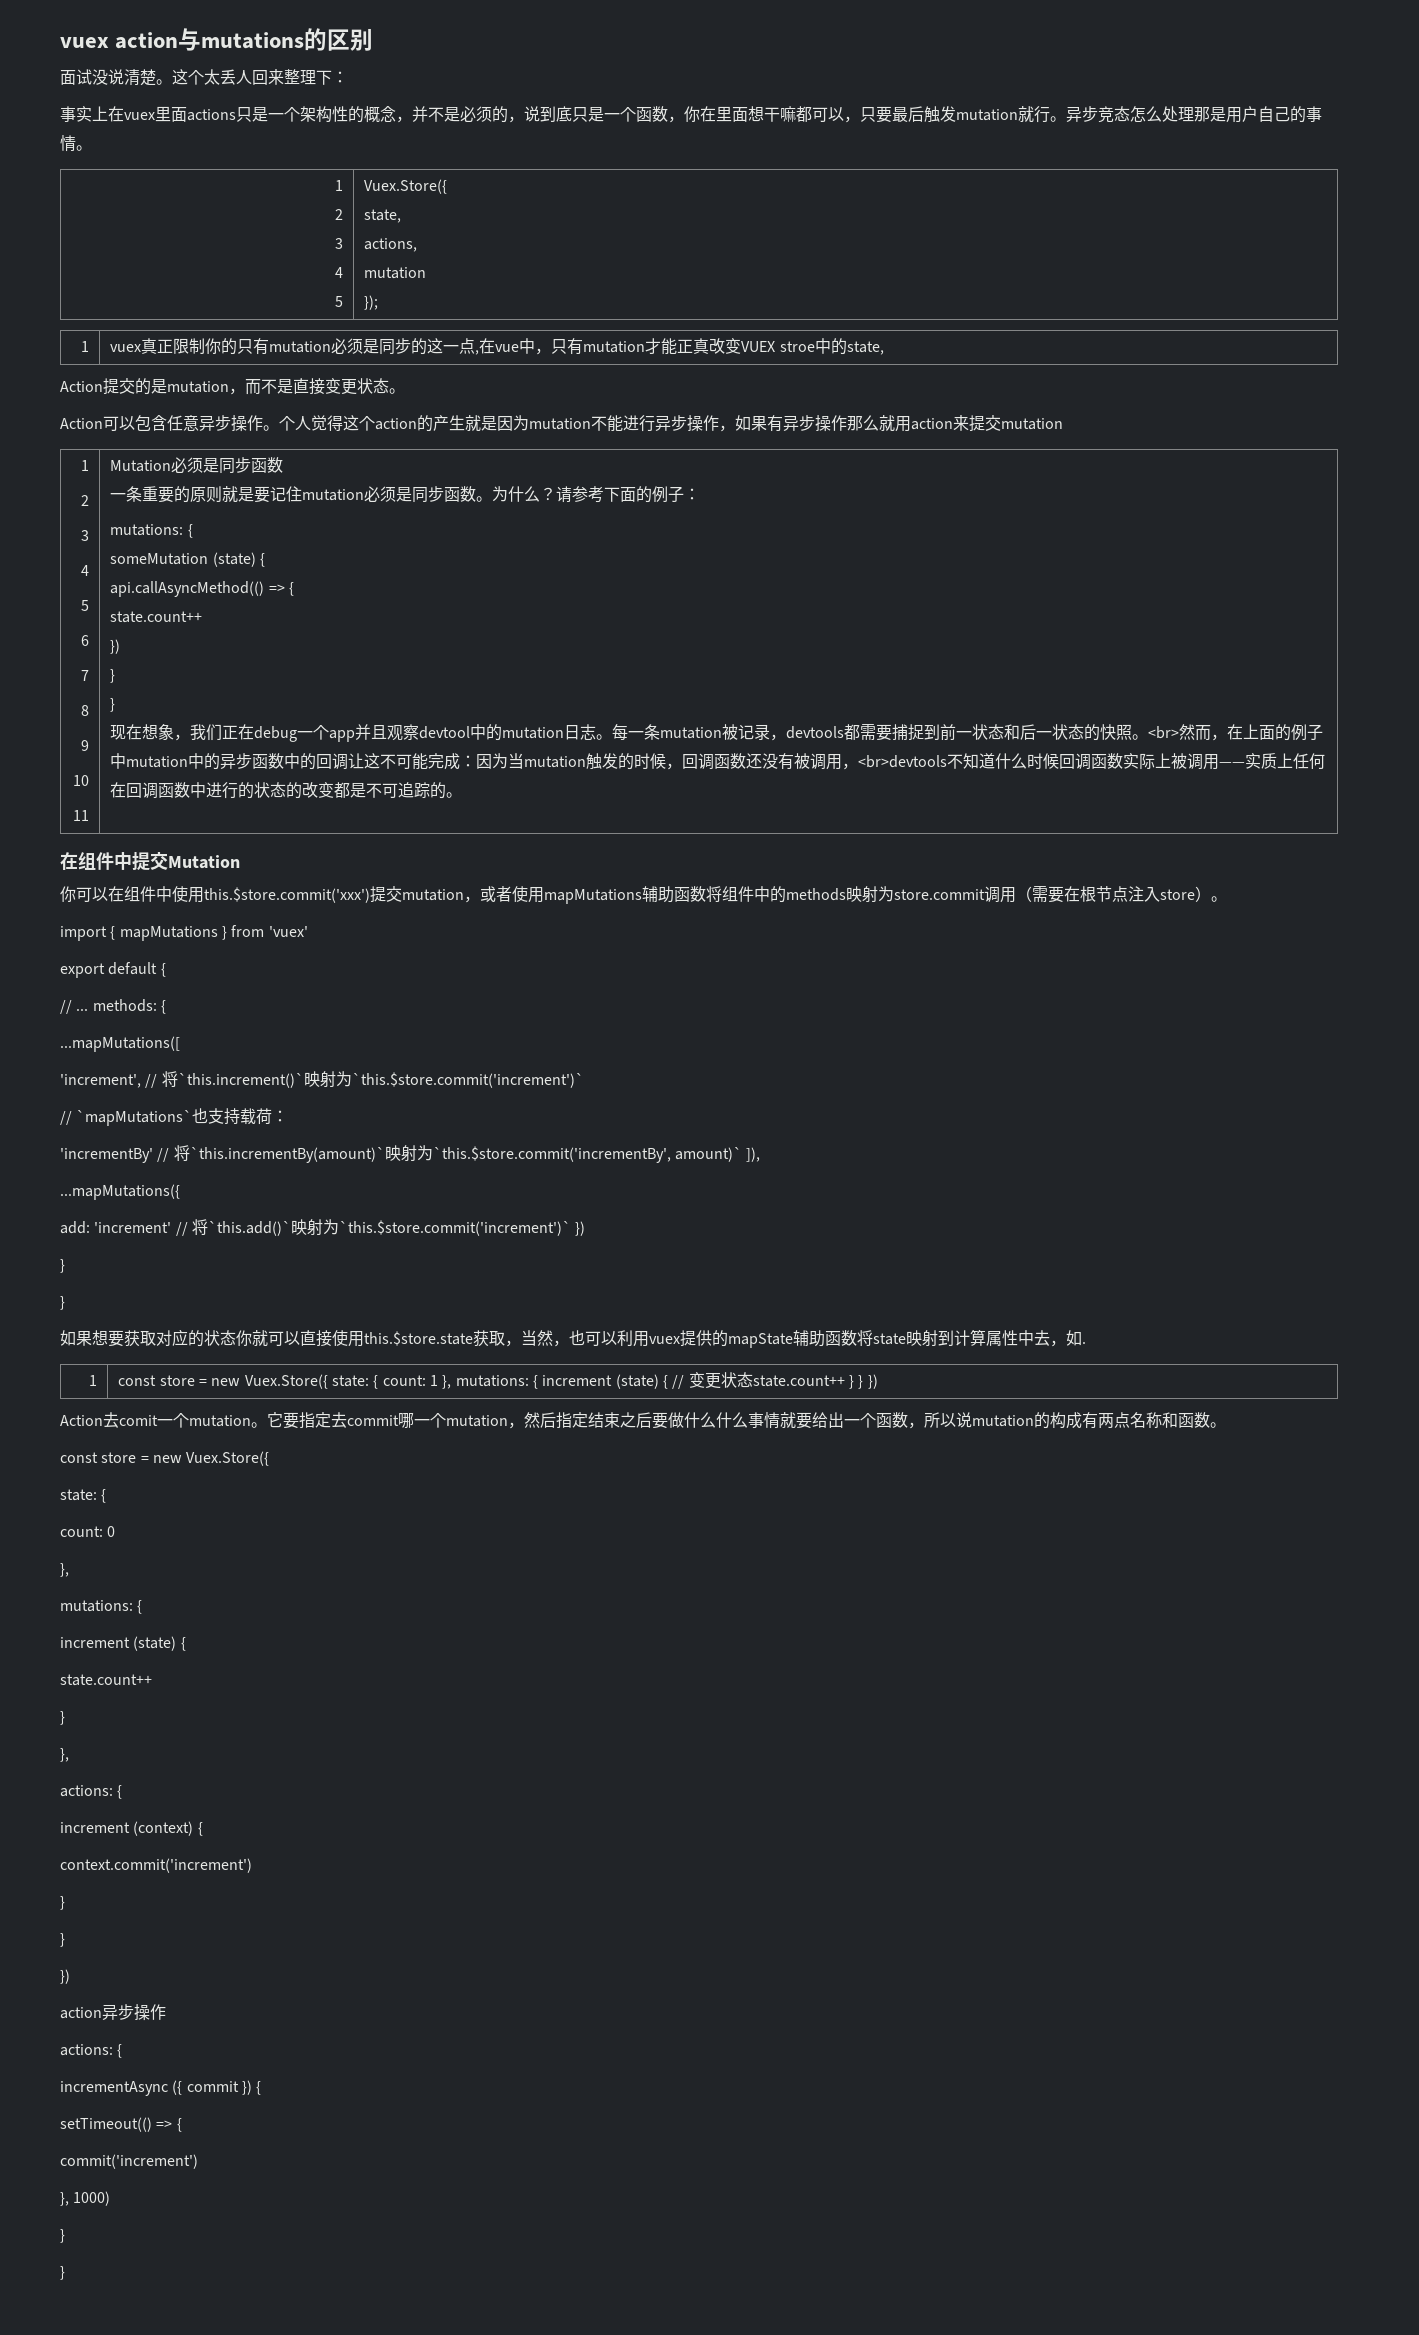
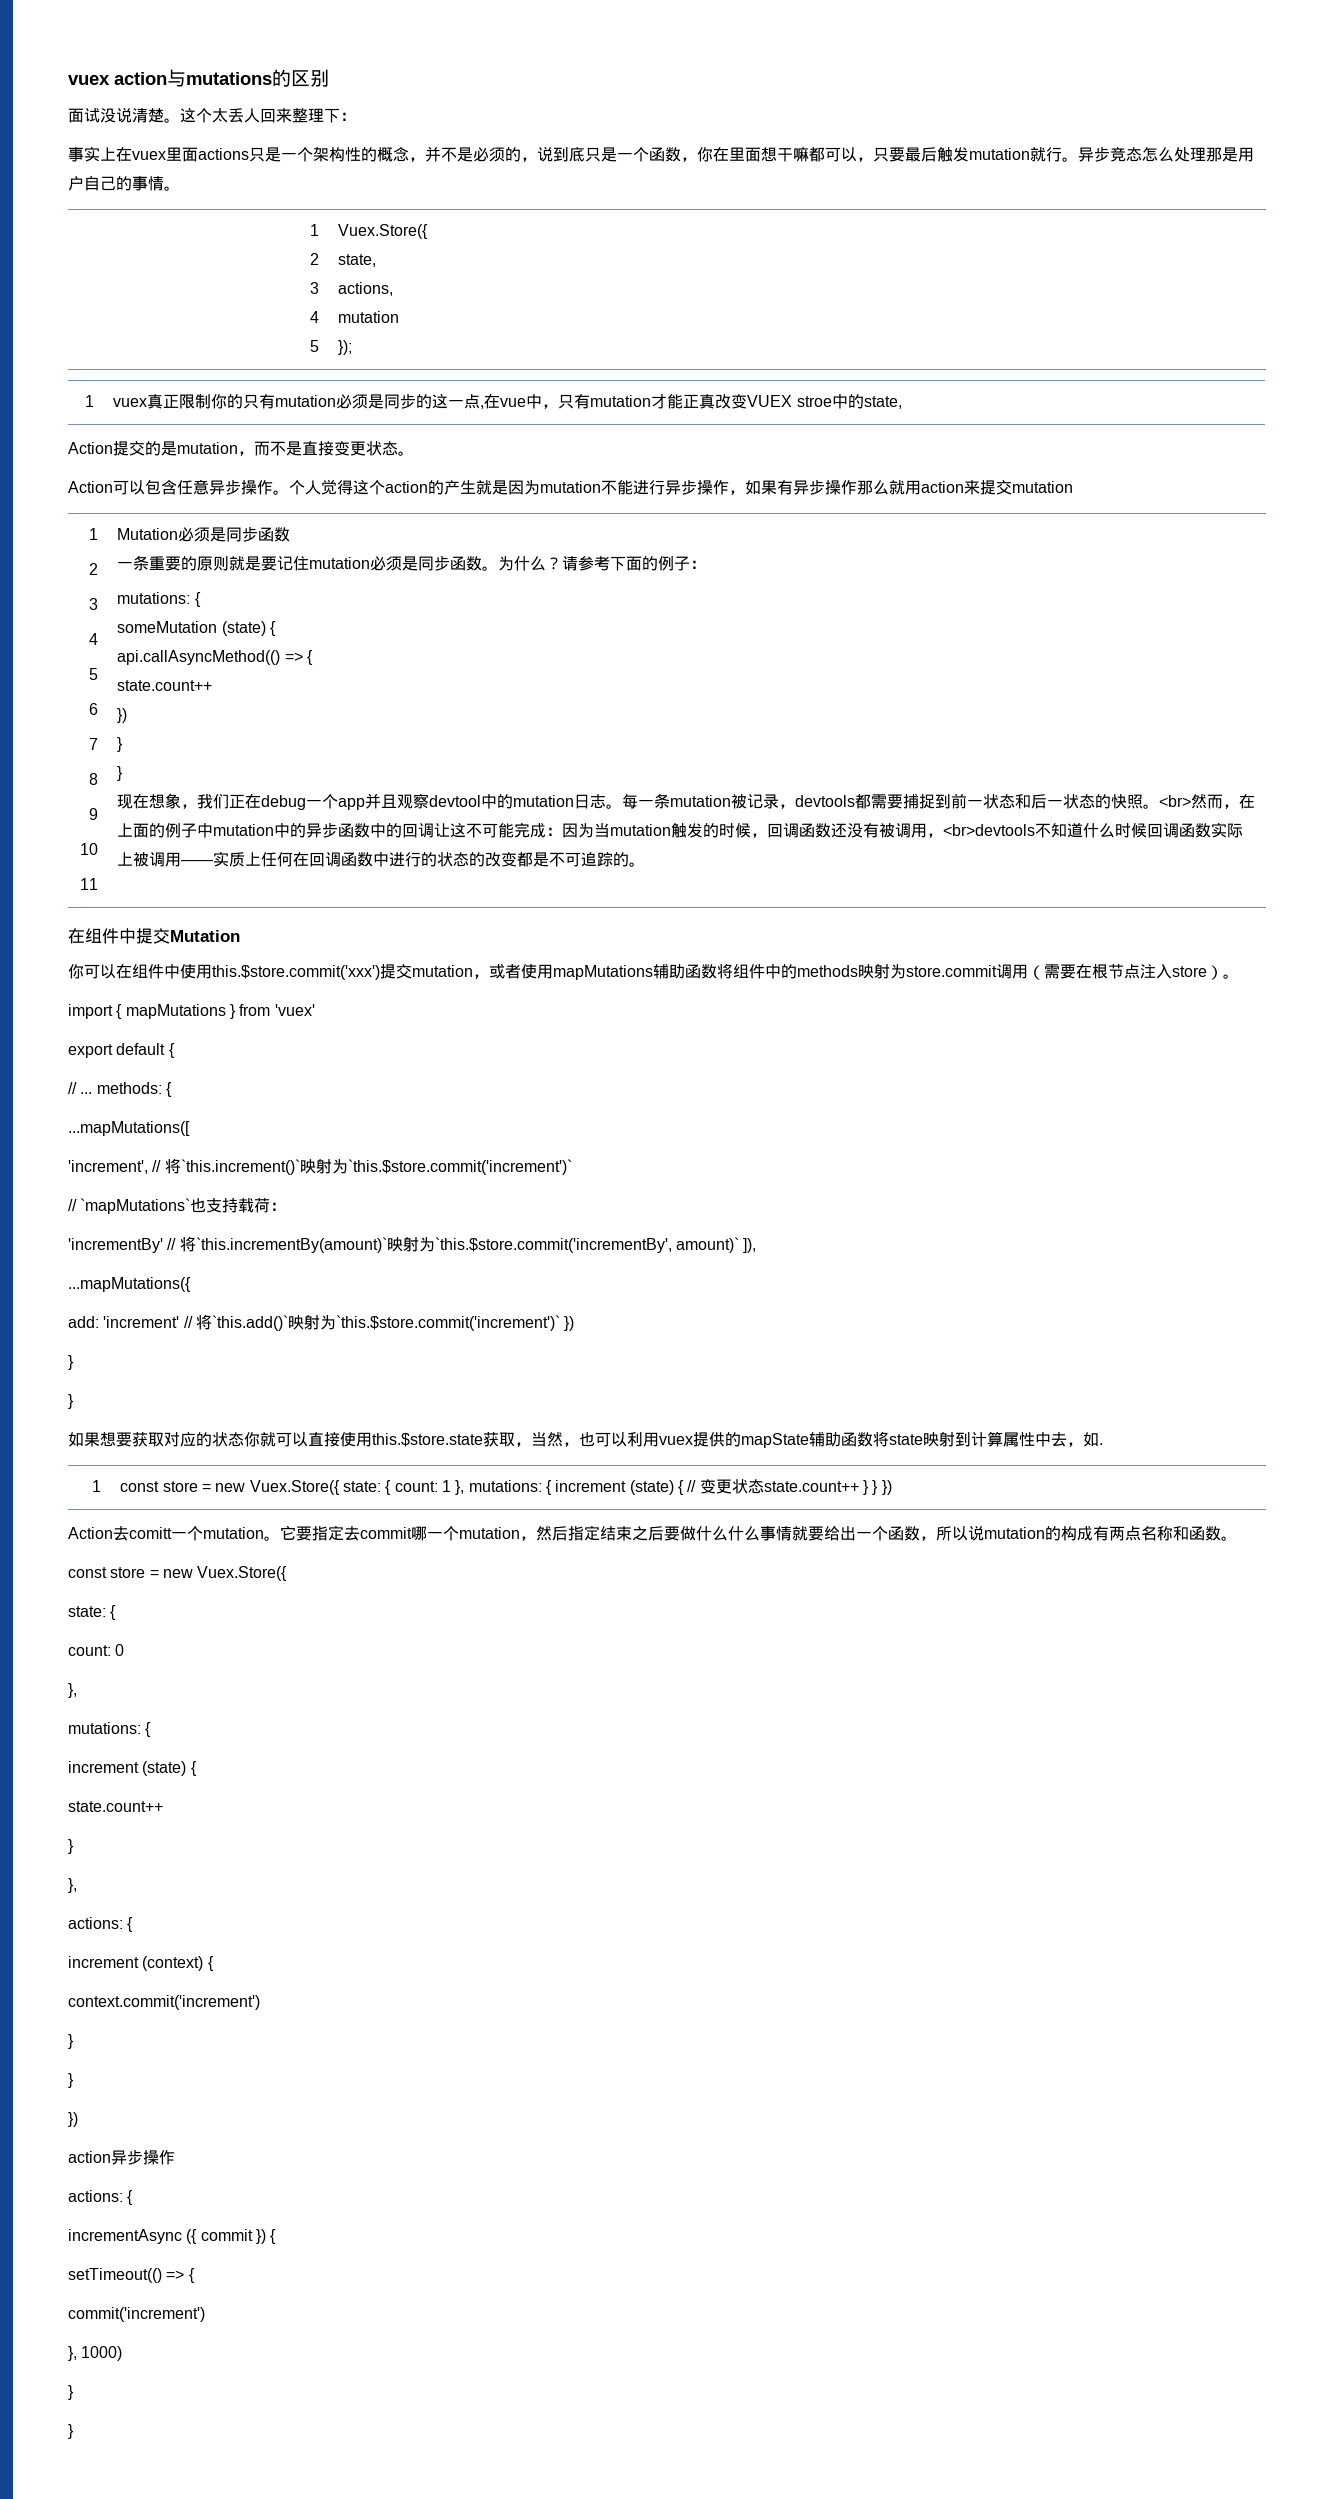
[119,1415,158,1426] comit -> [129,1527,172,1539] comitt

